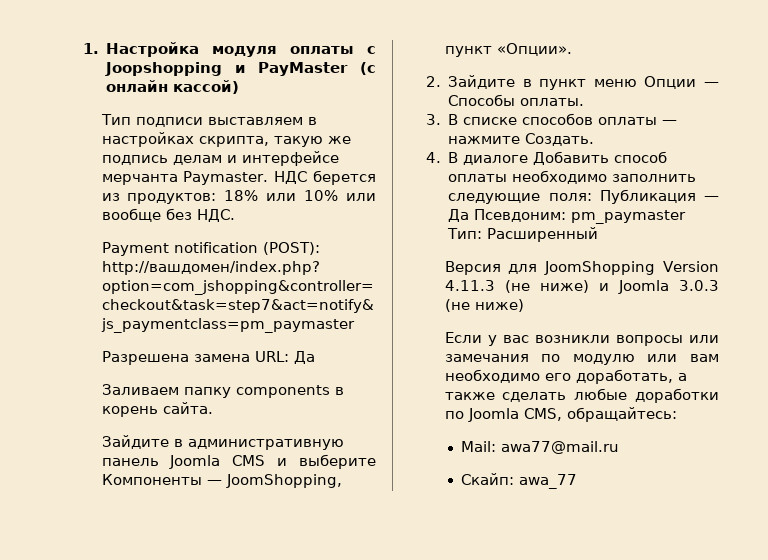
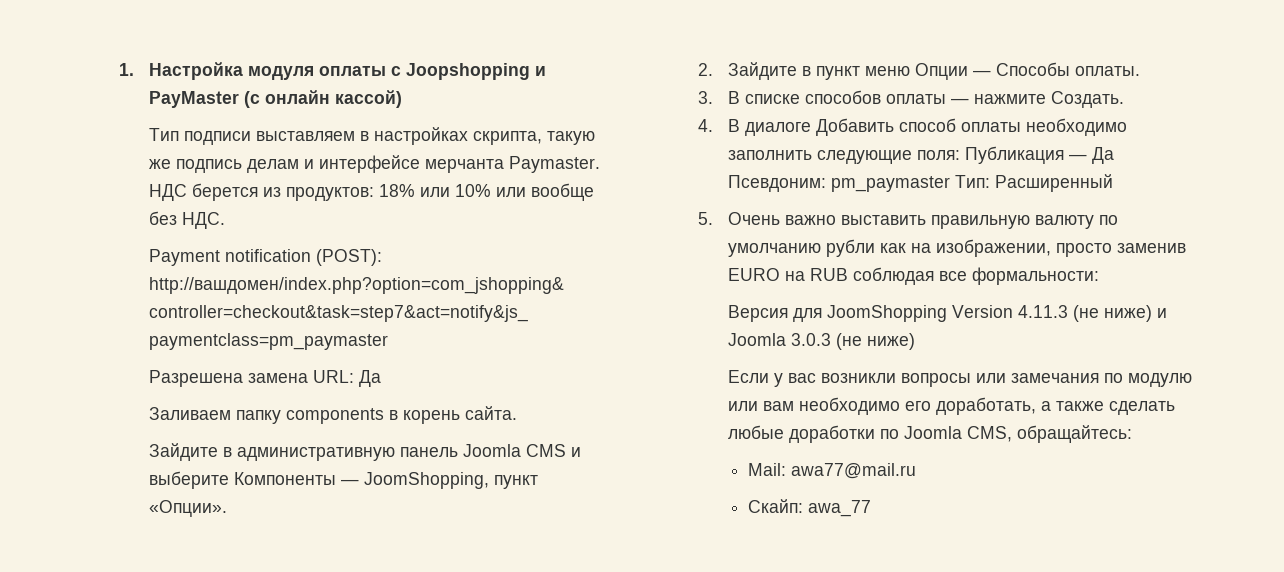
(599, 234) none -> [697,212,1119,229] [728,239,1187,257] [728,267,1100,285] // 5. Очень важно выставить правильную валюту по умолчанию рубли как на изображении, просто заменив EURO на RUB соблюдая все формальности:

